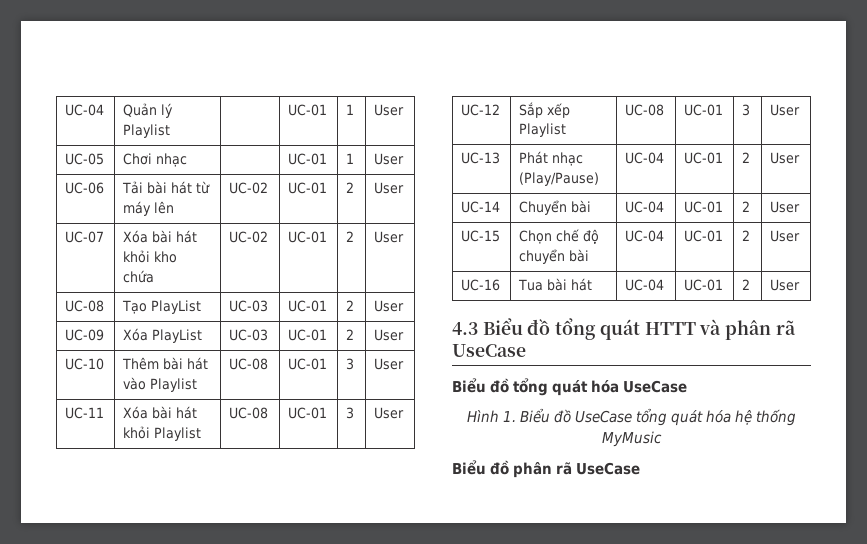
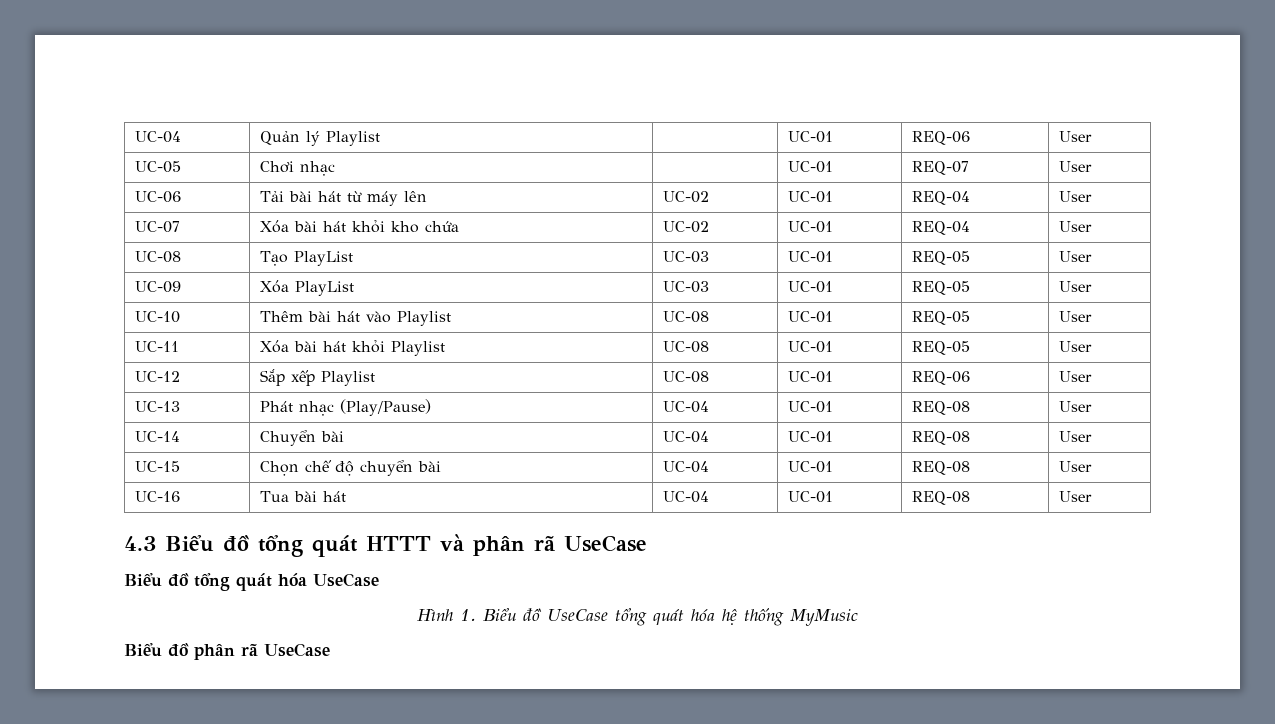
[346,104,355,115] 1 -> [911,131,970,145] REQ-06
[346,153,355,164] 1 -> [911,161,969,175] REQ-07
[346,182,355,193] 2 -> [911,191,970,205] REQ-04
[346,231,355,242] 2 -> [911,221,970,235] REQ-04
[346,300,355,311] 2 -> [911,251,970,265] REQ-05
[346,329,355,340] 2 -> [911,281,970,295] REQ-05
[346,358,355,370] 3 -> [911,311,970,325] REQ-05
[346,407,355,419] 3 -> [911,341,970,355] REQ-05
[742,104,751,116] 3 -> [911,371,970,385] REQ-06
[742,152,751,163] 2 -> [911,401,970,415] REQ-08
[742,201,751,212] 2 -> [911,431,970,445] REQ-08
[742,230,751,241] 2 -> [911,461,970,475] REQ-08
[742,279,751,290] 2 -> [911,491,970,505] REQ-08

